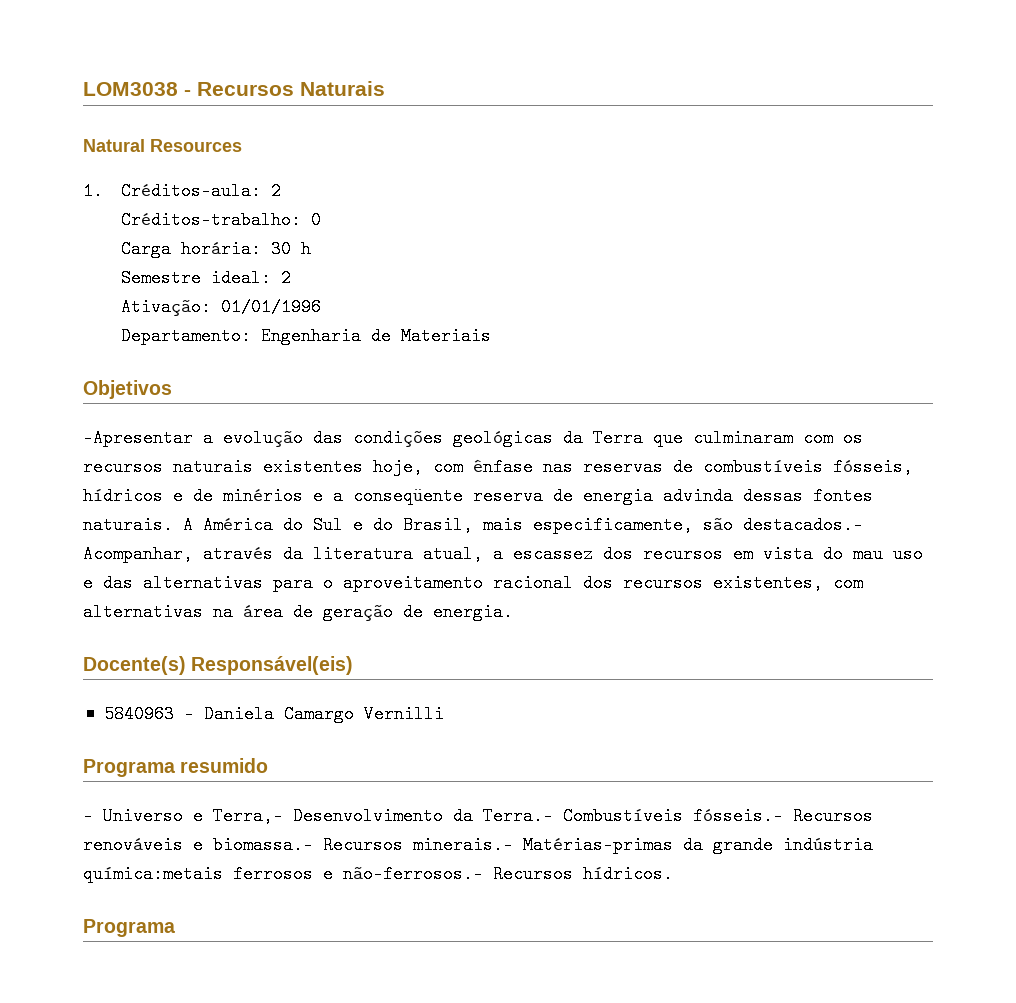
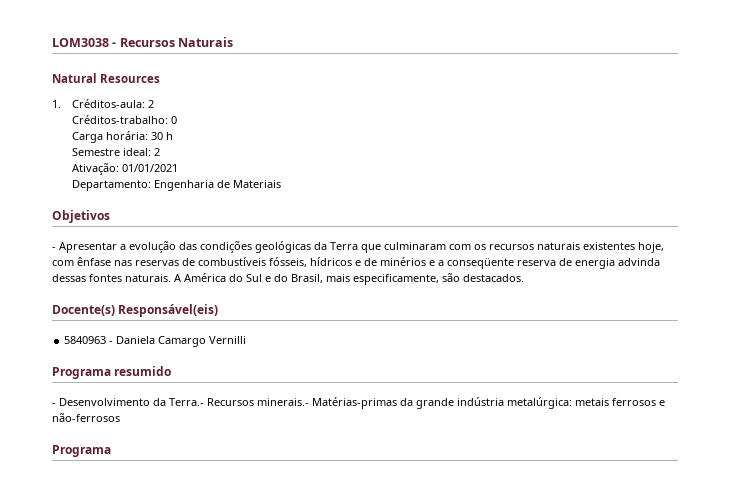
[220,298,321,316] 01/01/1996 -> [122,164,179,172] 01/01/2021
[83,429,193,447] -Apresentar -> [52,242,117,253] - Apresentar
[743,516,863,534] [83,545,923,563] [83,574,863,592] [83,603,513,621] destacados.- Acompanhar, através da literatura atual, a escassez dos recursos em vista do mau uso e das alternativas para o aproveitamento racional dos recursos existentes, com alternativas na área de geração de energia. -> [463,274,524,282] destacados.
[103,807,873,825] [83,836,313,854] Universo e Terra,- Desenvolvimento da Terra.- Combustíveis fósseis.- Recursos renováveis e biomassa.- -> [59,398,204,406] Desenvolvimento da Terra.-
[83,865,673,883] química:metais ferrosos e não-ferrosos.- Recursos hídricos. -> [507,397,665,409] [52,413,120,422] metalúrgica: metais ferrosos e não-ferrosos

